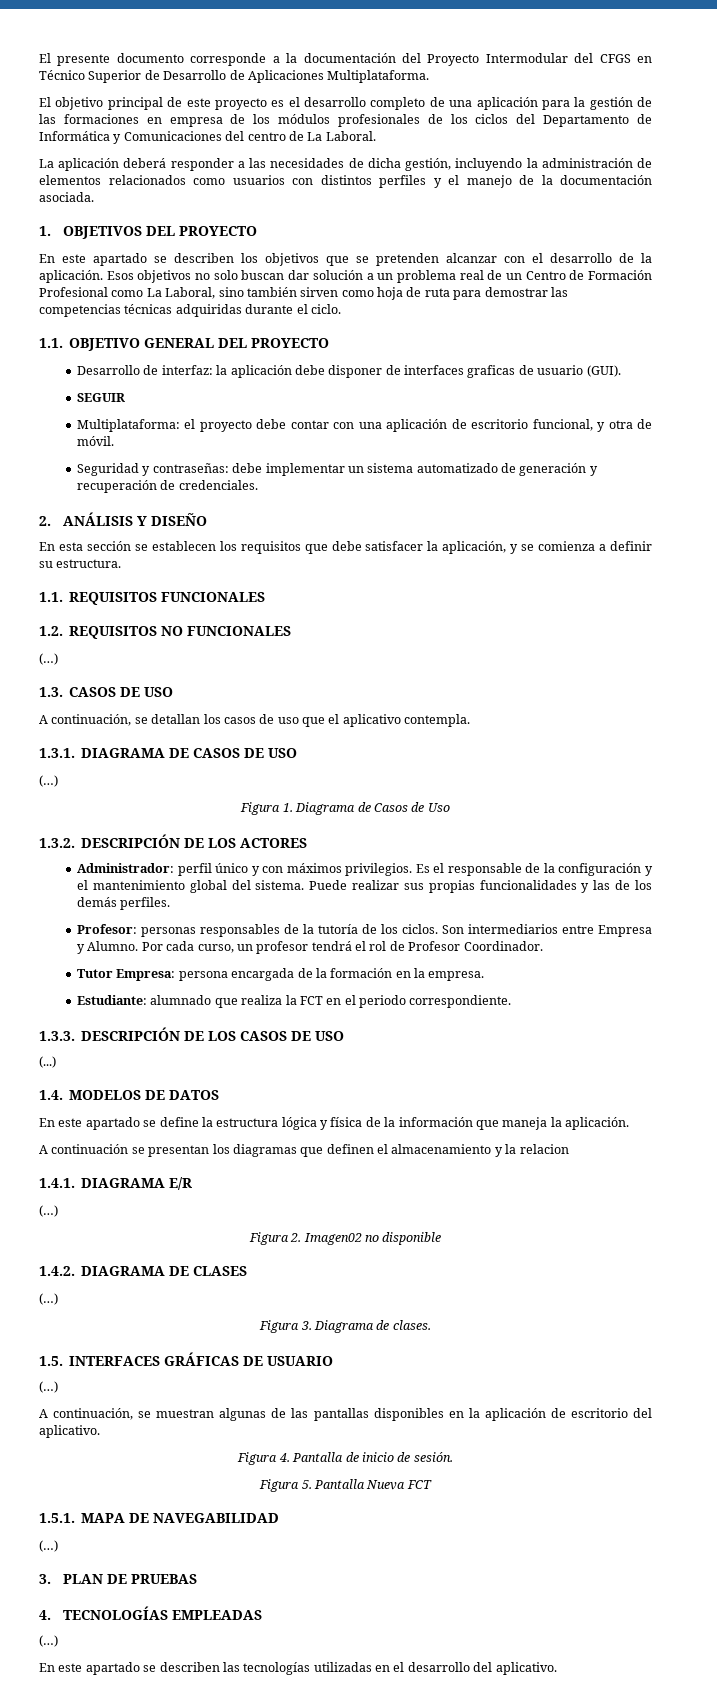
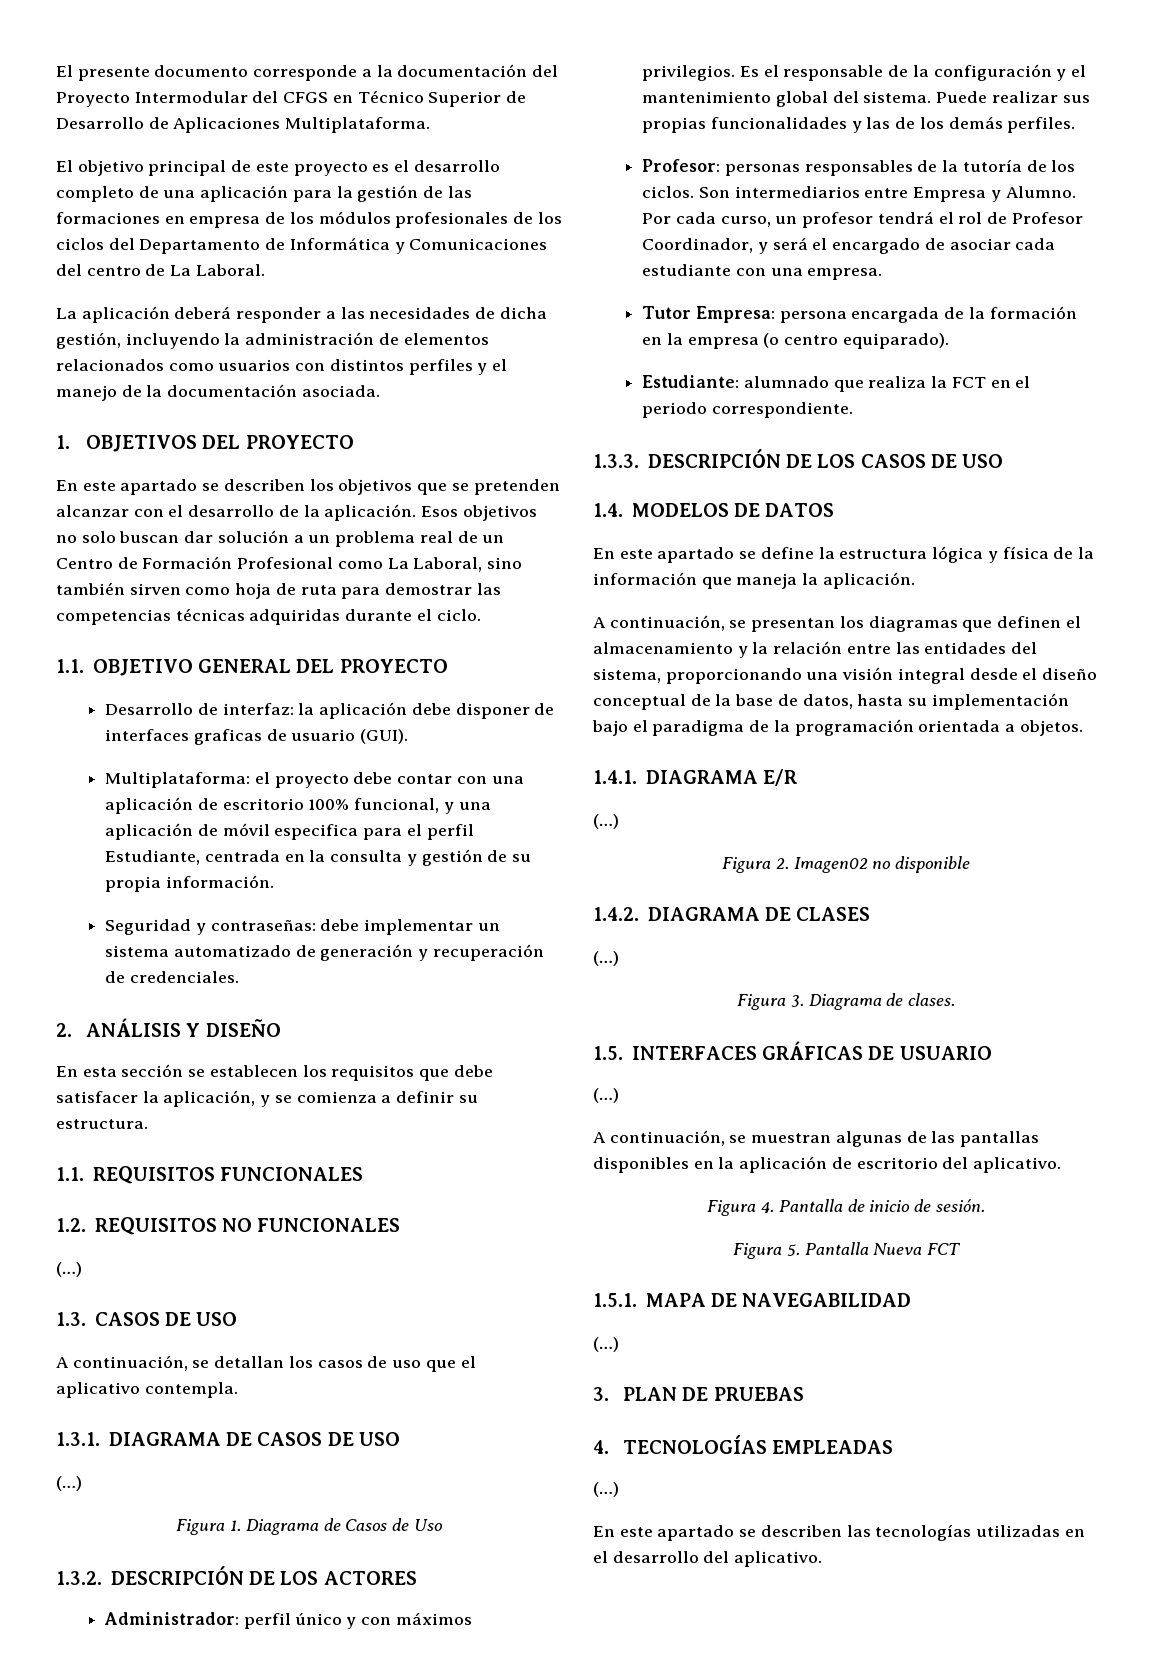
[77,393,126,402] // SEGUIR -> (409, 736) none
(529, 424) none -> [308,799,350,810] 100%
[608,419,652,429] [77,436,115,446] otra de móvil. -> [458,802,491,810] [105,823,474,840] [105,849,532,866] [105,875,274,892] una aplicación de móvil especifica para el perfil Estudiante, centrada en la consulta y gestión de su propia información.
[463,941,543,951] Coordinador. -> [642,237,1056,254] [642,264,883,280] Coordinador, y será el encargado de asociar cada estudiante con una empresa.
[428,971,485,981] empresa. -> [687,333,949,349] empresa (o centro equiparado).
[39,1056,56,1068] // (...) -> (1004, 461) none
[51,1144,129,1154] continuación -> [609,615,725,631] continuación,
[519,1144,569,1154] relacion -> [773,641,1038,654] [593,667,1098,684] [593,693,1069,710] [592,719,1083,736] relación entre las entidades del sistema, proporcionando una visión integral desde el diseño conceptual de la base de datos, hasta su implementación bajo el paradigma de la programación orientada a objetos.

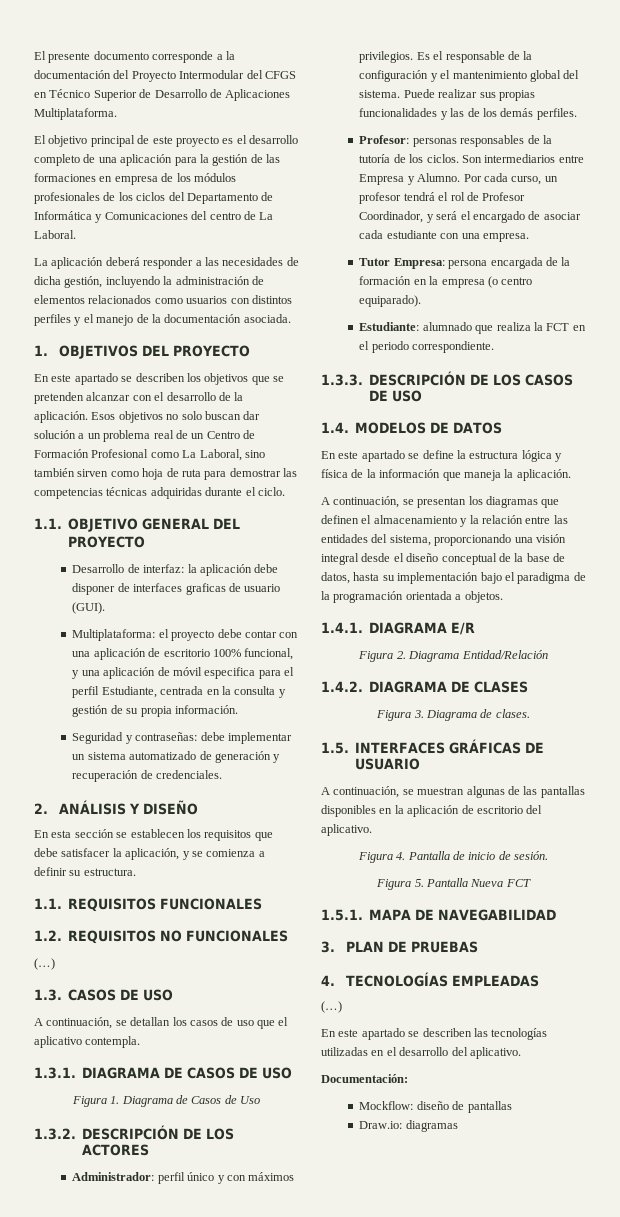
[56,1476,82,1491] // (…) -> (293, 1073) none
[593,814,619,829] // (…) -> (476, 628) none
[793,856,970,873] Imagen02 no disponible -> [408,650,548,662] Diagrama Entidad/Relación
[593,951,619,966] // (…) -> (529, 687) none
[593,1088,619,1103] // (…) -> (421, 764) none
[593,1337,619,1352] // (…) -> (557, 915) none
(823, 1559) none -> [321,1074,408,1083] [359,1101,512,1113] [359,1120,458,1132] // Documentación: // Mockflow: diseño de pantallas // Draw.io: diagramas

